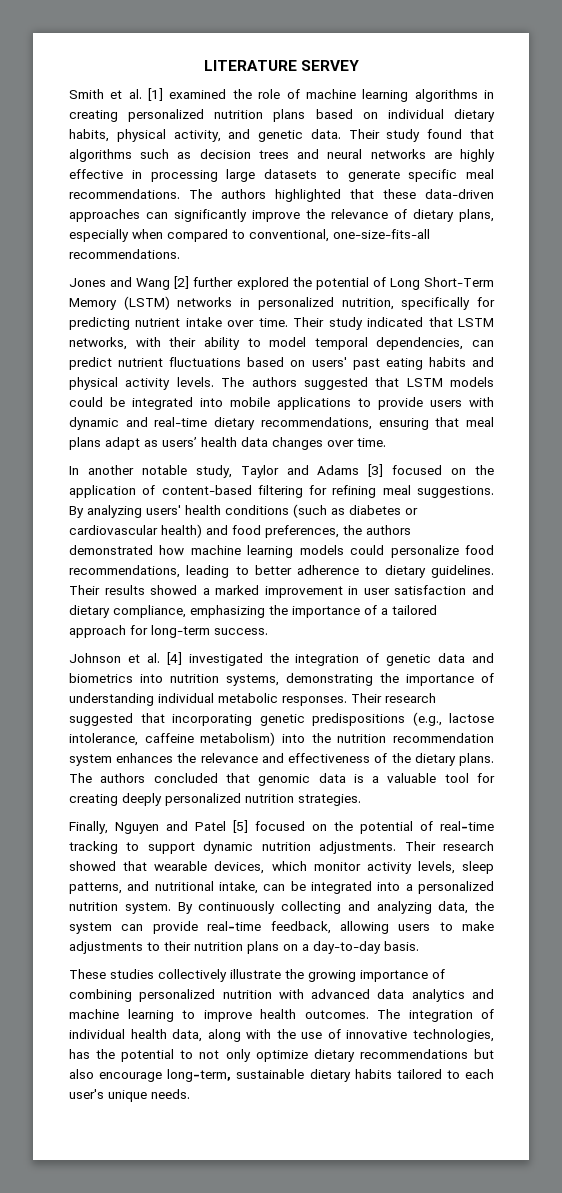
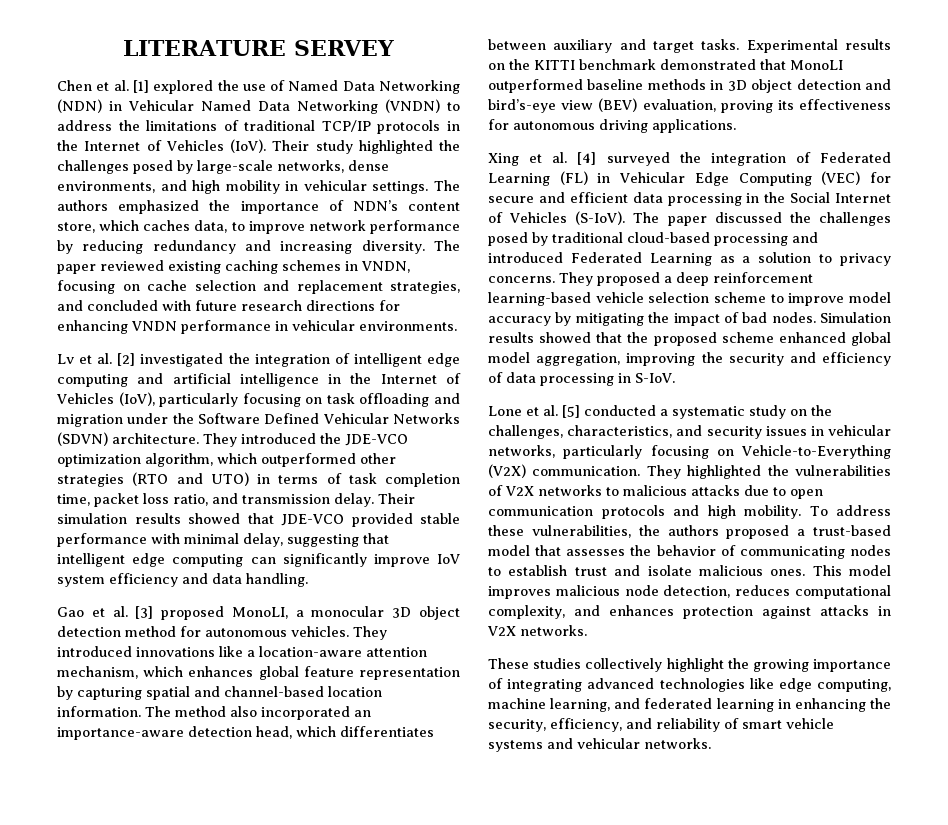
[69,89,104,99] Smith -> [57,80,92,91] Chen
[169,89,495,102] [69,109,496,122] [69,129,494,142] [69,149,496,162] [69,169,494,182] [69,189,494,202] [69,209,494,222] [69,229,430,242] [69,249,180,259] [69,276,494,290] [69,296,496,310] [69,317,495,330] [69,337,494,350] [69,357,494,370] [69,377,494,390] [69,397,494,410] [69,417,495,430] [69,437,386,450] [69,464,494,478] [69,485,494,498] [69,504,418,518] [69,524,411,538] [69,545,494,558] [69,565,494,578] [69,585,494,598] [69,605,437,618] [69,625,268,638] [69,652,182,665] examined the role of machine learning algorithms in creating personalized nutrition plans based on individual dietary habits, physical activity, and genetic data. Their study found that algorithms such as decision trees and neural networks are highly effective in processing large datasets to generate specific meal recommendations. The authors highlighted that these data-driven approaches can significantly improve the relevance of dietary plans, especially when compared to conventional, one-size-fits-all recommendations. // Jones and Wang [2] further explored the potential of Long Short-Term Memory (LSTM) networks in personalized nutrition, specifically for predicting nutrient intake over time. Their study indicated that LSTM networks, with their ability to model temporal dependencies, can predict nutrient fluctuations based on users' past eating habits and physical activity levels. The authors suggested that LSTM models could be integrated into mobile applications to provide users with dynamic and real-time dietary recommendations, ensuring that meal plans adapt as users’ health data changes over time. // In another notable study, Taylor and Adams [3] focused on the application of content-based filtering for refining meal suggestions. By analyzing users' health conditions (such as diabetes or cardiovascular health) and food preferences, the authors demonstrated how machine learning models could personalize food recommendations, leading to better adherence to dietary guidelines. Their results showed a marked improvement in user satisfaction and dietary compliance, emphasizing the importance of a tailored approach for long-term success. // Johnson et al. [4] -> [153,80,461,94] [57,99,460,114] [57,120,460,134] [57,139,460,154] [57,160,389,174] [57,180,460,194] [57,200,461,214] [57,220,460,234] [57,240,460,254] [57,260,410,274] [57,280,460,294] [57,300,400,311] [57,320,457,334] [57,353,136,366] explored the use of Named Data Networking (NDN) in Vehicular Named Data Networking (VNDN) to address the limitations of traditional TCP/IP protocols in the Internet of Vehicles (IoV). Their study highlighted the challenges posed by large-scale networks, dense environments, and high mobility in vehicular settings. The authors emphasized the importance of NDN’s content store, which caches data, to improve network performance by reducing redundancy and increasing diversity. The paper reviewed existing caching schemes in VNDN, focusing on cache selection and replacement strategies, and concluded with future research directions for enhancing VNDN performance in vehicular environments. // Lv et al. [2]
[386,653,494,666] [69,673,494,686] [69,693,436,706] [69,712,494,726] [69,732,494,746] [69,753,495,766] [69,773,496,786] [69,793,361,806] [69,820,494,834] [69,841,494,854] [69,861,494,874] [69,881,494,894] [69,901,494,914] [69,921,494,934] [69,941,419,954] genetic data and biometrics into nutrition systems, demonstrating the importance of understanding individual metabolic responses. Their research suggested that incorporating genetic predispositions (e.g., lactose intolerance, caffeine metabolism) into the nutrition recommendation system enhances the relevance and effectiveness of the dietary plans. The authors concluded that genomic data is a valuable tool for creating deeply personalized nutrition strategies. // Finally, Nguyen and Patel [5] focused on the potential of real-time tracking to support dynamic nutrition adjustments. Their research showed that wearable devices, which monitor activity levels, sleep patterns, and nutritional intake, can be integrated into a personalized nutrition system. By continuously collecting and analyzing data, the system can provide real-time feedback, allowing users to make adjustments to their nutrition plans on a day-to-day basis. -> [353,353,460,367] [57,373,461,387] [56,392,460,407] [57,413,460,427] [57,432,408,447] [57,453,396,467] [57,472,460,487] [57,493,415,507] [57,513,460,527] [57,533,389,547] [57,553,460,567] [57,573,308,587] [57,606,460,620] [57,626,387,640] [57,646,427,657] [57,666,460,680] [57,686,382,700] [57,706,371,720] [57,726,434,740] [488,39,891,53] [488,59,843,70] [488,79,891,93] [488,98,891,113] [488,119,736,133] [488,152,891,166] [488,171,891,186] [488,192,891,206] [488,211,891,226] [488,232,818,246] [488,252,891,266] [488,272,813,286] [488,292,891,306] [488,312,891,326] [488,332,891,346] [488,352,891,366] [488,372,675,386] [488,405,832,419] [488,425,891,439] [488,445,891,459] [488,464,891,479] [488,485,823,499] [488,505,891,519] [488,525,891,539] [488,545,891,559] [488,565,891,576] [488,585,891,599] [488,605,891,619] [487,625,587,636] intelligent edge computing and artificial intelligence in the Internet of Vehicles (IoV), particularly focusing on task offloading and migration under the Software Defined Vehicular Networks (SDVN) architecture. They introduced the JDE-VCO optimization algorithm, which outperformed other strategies (RTO and UTO) in terms of task completion time, packet loss ratio, and transmission delay. Their simulation results showed that JDE-VCO provided stable performance with minimal delay, suggesting that intelligent edge computing can significantly improve IoV system efficiency and data handling. // Gao et al. [3] proposed MonoLI, a monocular 3D object detection method for autonomous vehicles. They introduced innovations like a location-aware attention mechanism, which enhances global feature representation by capturing spatial and channel-based location information. The method also incorporated an importance-aware detection head, which differentiates between auxiliary and target tasks. Experimental results on the KITTI benchmark demonstrated that MonoLI outperformed baseline methods in 3D object detection and bird’s-eye view (BEV) evaluation, proving its effectiveness for autonomous driving applications. // Xing et al. [4] surveyed the integration of Federated Learning (FL) in Vehicular Edge Computing (VEC) for secure and efficient data processing in the Social Internet of Vehicles (S-IoV). The paper discussed the challenges posed by traditional cloud-based processing and introduced Federated Learning as a solution to privacy concerns. They proposed a deep reinforcement learning-based vehicle selection scheme to improve model accuracy by mitigating the impact of bad nodes. Simulation results showed that the proposed scheme enhanced global model aggregation, improving the security and efficiency of data processing in S-IoV. // Lone et al. [5] conducted a systematic study on the challenges, characteristics, and security issues in vehicular networks, particularly focusing on Vehicle-to-Everything (V2X) communication. They highlighted the vulnerabilities of V2X networks to malicious attacks due to open communication protocols and high mobility. To address these vulnerabilities, the authors proposed a trust-based model that assesses the behavior of communicating nodes to establish trust and isolate malicious ones. This model improves malicious node detection, reduces computational complexity, and enhances protection against attacks in V2X networks.
[230,969,281,979] illustrate -> [666,658,724,672] highlight
[69,989,494,1002] [69,1009,494,1022] [69,1029,494,1042] [69,1049,494,1062] [69,1069,494,1082] [69,1089,190,1102] combining personalized nutrition with advanced data analytics and machine learning to improve health outcomes. The integration of individual health data, along with the use of innovative technologies, has the potential to not only optimize dietary recommendations but also encourage long-term, sustainable dietary habits tailored to each user's unique needs. -> [507,678,891,692] [488,698,891,712] [488,718,834,732] [488,738,711,752] integrating advanced technologies like edge computing, machine learning, and federated learning in enhancing the security, efficiency, and reliability of smart vehicle systems and vehicular networks.

